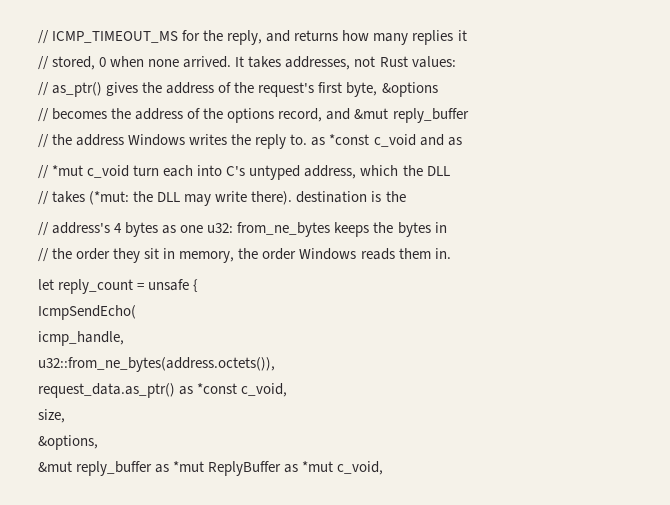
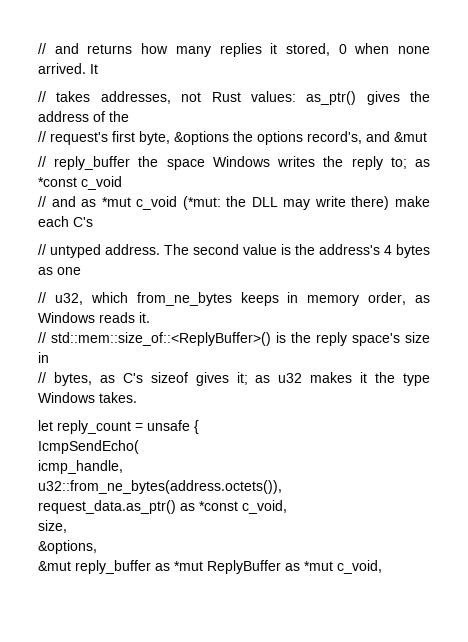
[38,30,263,45] // ICMP_TIMEOUT_MS for the reply, -> [38,43,46,54] //
[38,56,49,70] // // -> (278, 48) none
(245, 61) none -> [38,91,46,102] // //
[38,82,49,96] // // -> (296, 96) none
(255, 87) none -> [38,131,46,142] // //
[38,108,469,123] [38,134,125,148] // // becomes the address of the options record, and &mut reply_buffer // // the address -> [233,131,427,145] [38,156,205,170] the options record's, and &mut // // reply_buffer the space
[290,134,308,145] to. -> [390,157,407,169] to;
(416, 140) none -> [38,196,46,207] // //
[38,165,49,179] // // -> (97, 203) none
[133,165,450,180] [38,191,86,205] turn each into C's untyped address, which the DLL // // takes -> (178, 203) none
[251,191,406,205] [38,222,49,236] there). destination is the // // -> [351,196,430,210] [38,216,93,227] [38,244,315,258] there) make each C's // // untyped address. The second value is the
[207,222,447,237] [38,248,451,263] u32: from_ne_bytes keeps the bytes in // // the order they sit in memory, the order Windows reads them in. -> [38,292,430,306] [38,312,150,323] [38,332,430,346] [38,352,49,363] [38,372,431,386] [38,392,137,403] // // u32, which from_ne_bytes keeps in memory order, as Windows reads it. // // std::mem::size_of::<ReplyBuffer>() is the reply space's size in // // bytes, as C's sizeof gives it; as u32 makes it the type Windows takes.

